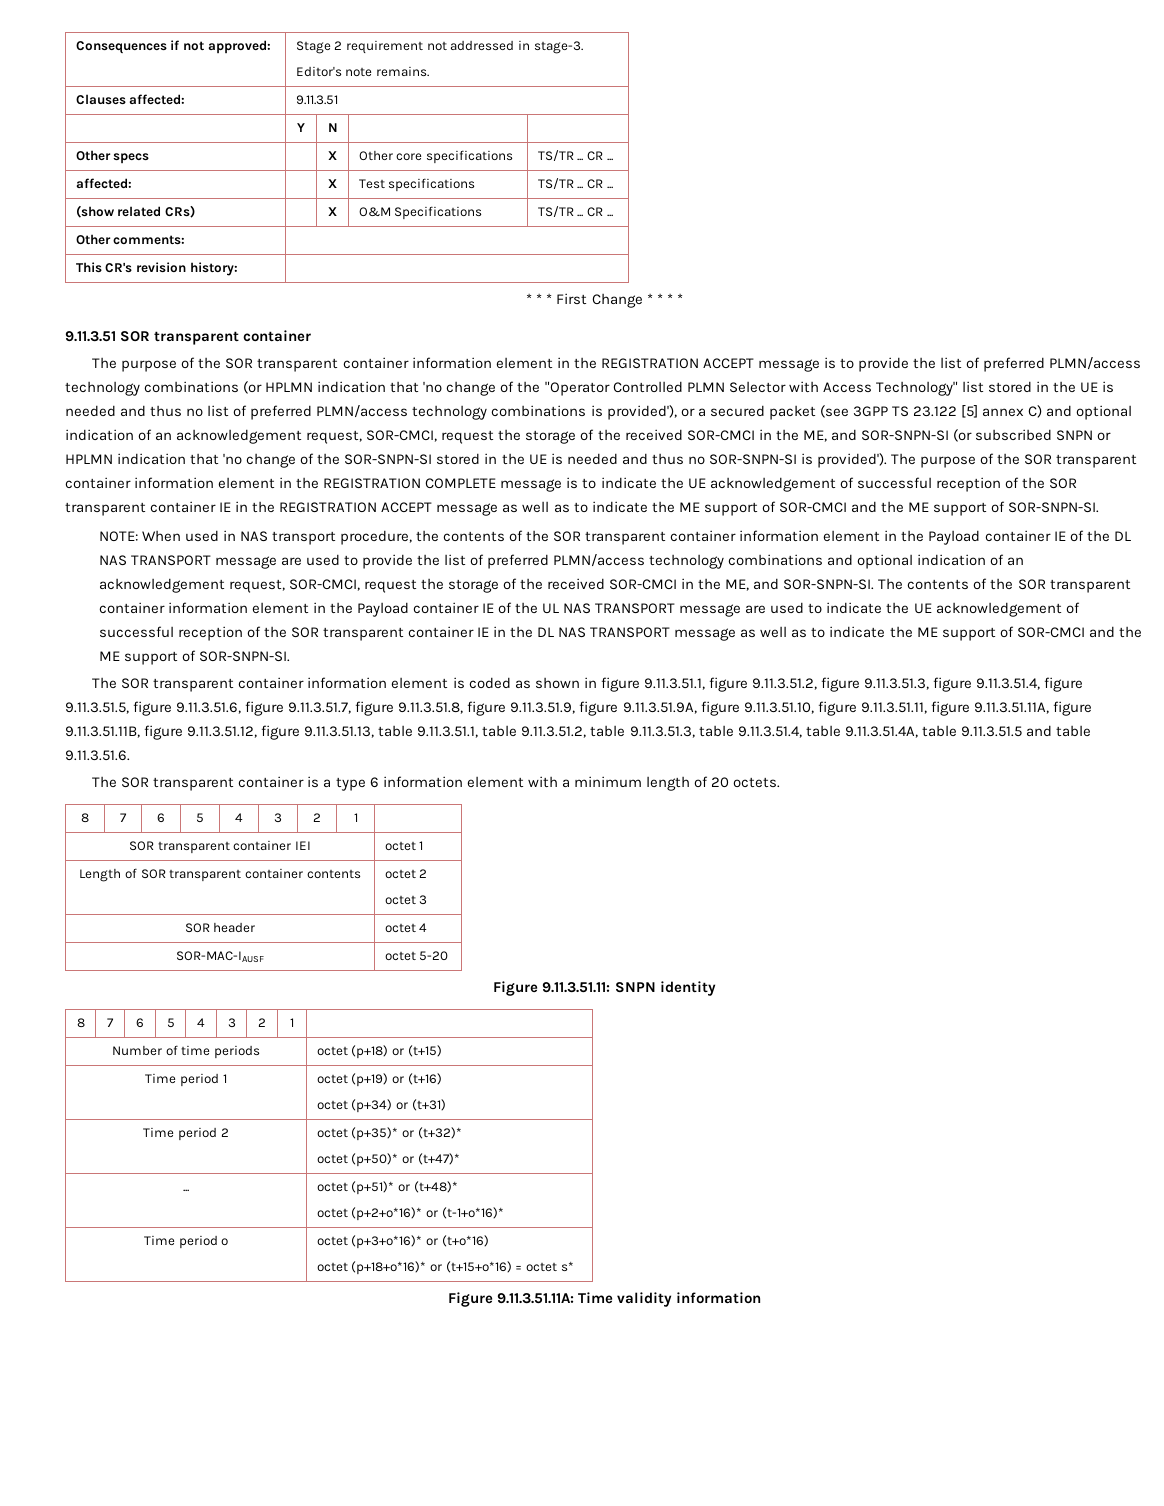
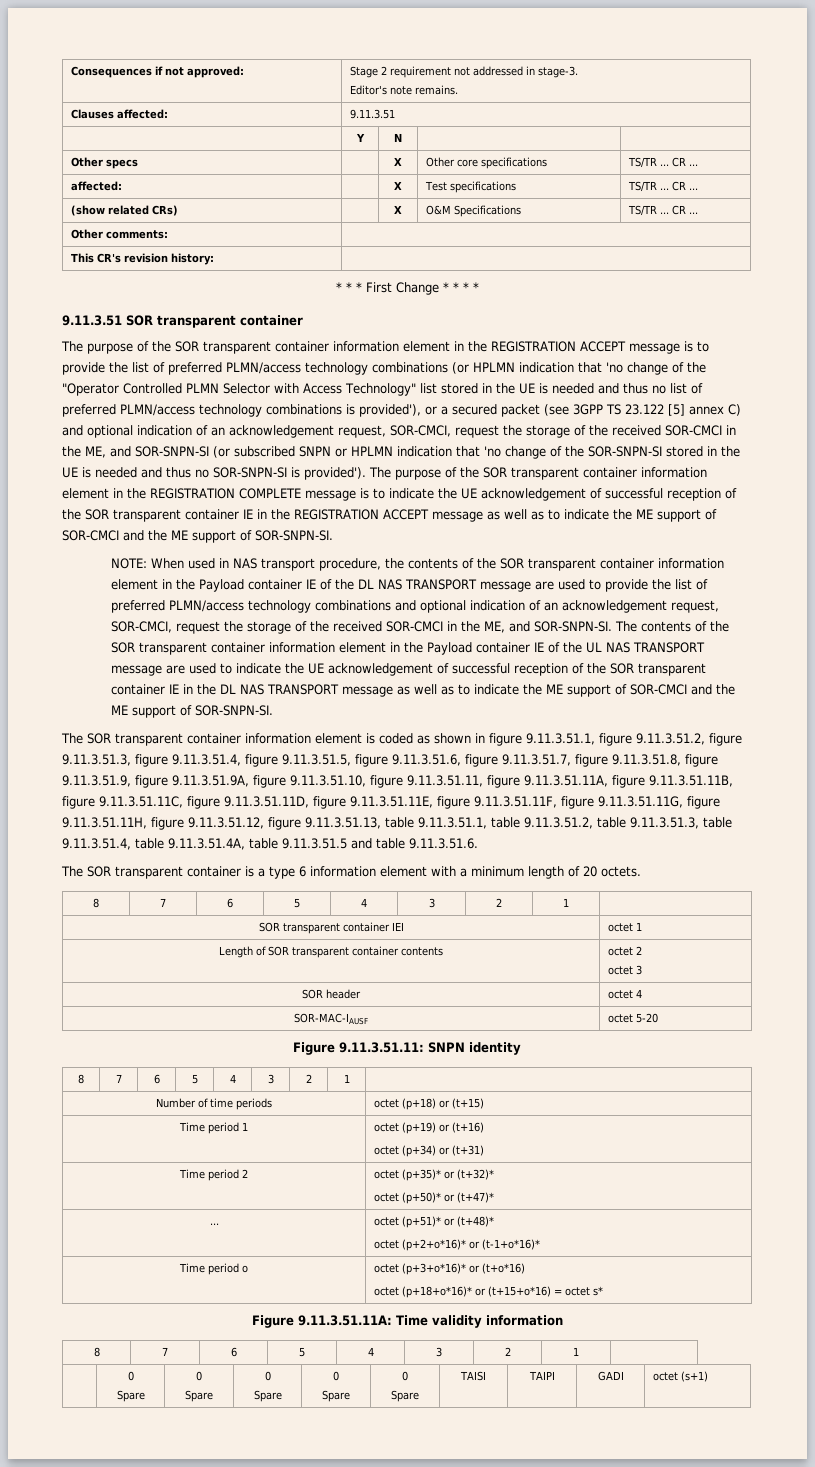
(184, 732) none -> [99,796,720,809] [62,817,184,830] 9.11.3.51.11C, figure 9.11.3.51.11D, figure 9.11.3.51.11E, figure 9.11.3.51.11F, figure 9.11.3.51.11G, figure 9.11.3.51.11H, figure
(762, 1298) none -> [93,1347,100,1357] [162,1347,168,1356] [230,1347,237,1357] [299,1347,305,1357] [367,1347,374,1356] [436,1347,442,1357] [504,1347,511,1356] [573,1347,579,1356] [127,1371,134,1381] [116,1390,145,1402] [196,1371,202,1381] [185,1390,213,1402] [264,1371,271,1381] [253,1390,282,1402] [333,1371,339,1381] [322,1390,350,1402] [402,1371,408,1381] [391,1390,419,1402] [460,1371,486,1381] [528,1371,555,1380] [597,1371,624,1381] [652,1371,708,1382] // 8 | 7 | 6 | 5 | 4 | 3 | 2 | 1 | // | 0 // Spare | 0 // Spare | 0 // Spare | 0 // Spare | 0 // Spare | TAISI | TAIPI | GADI | octet (s+1)

